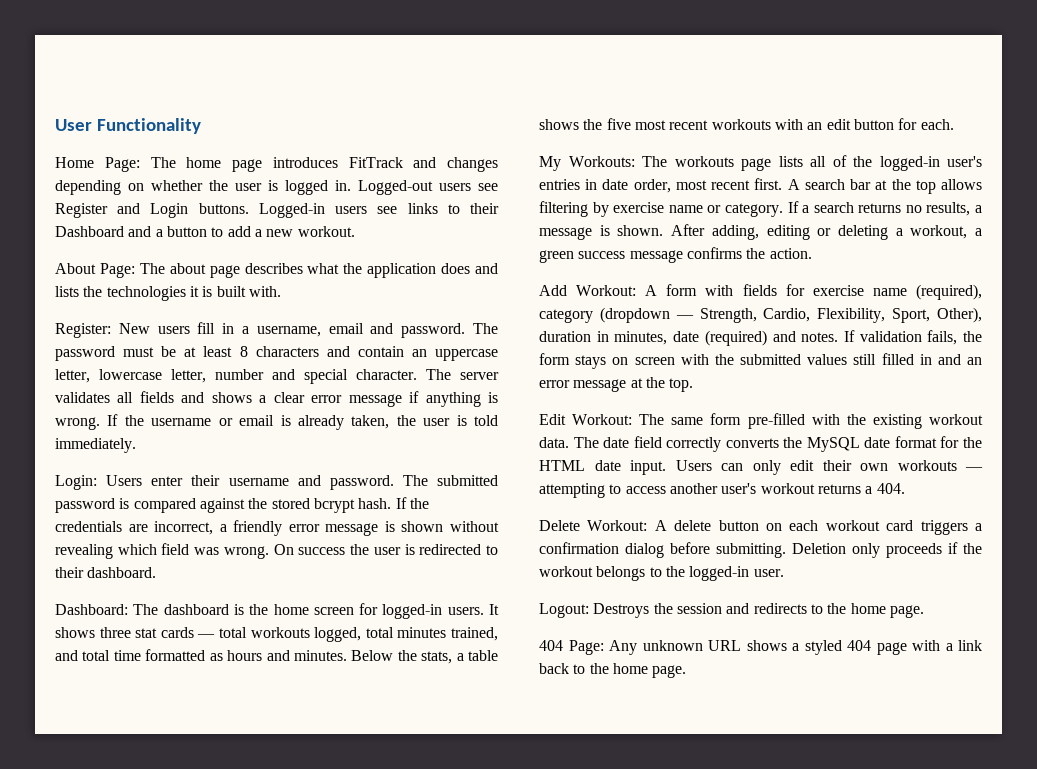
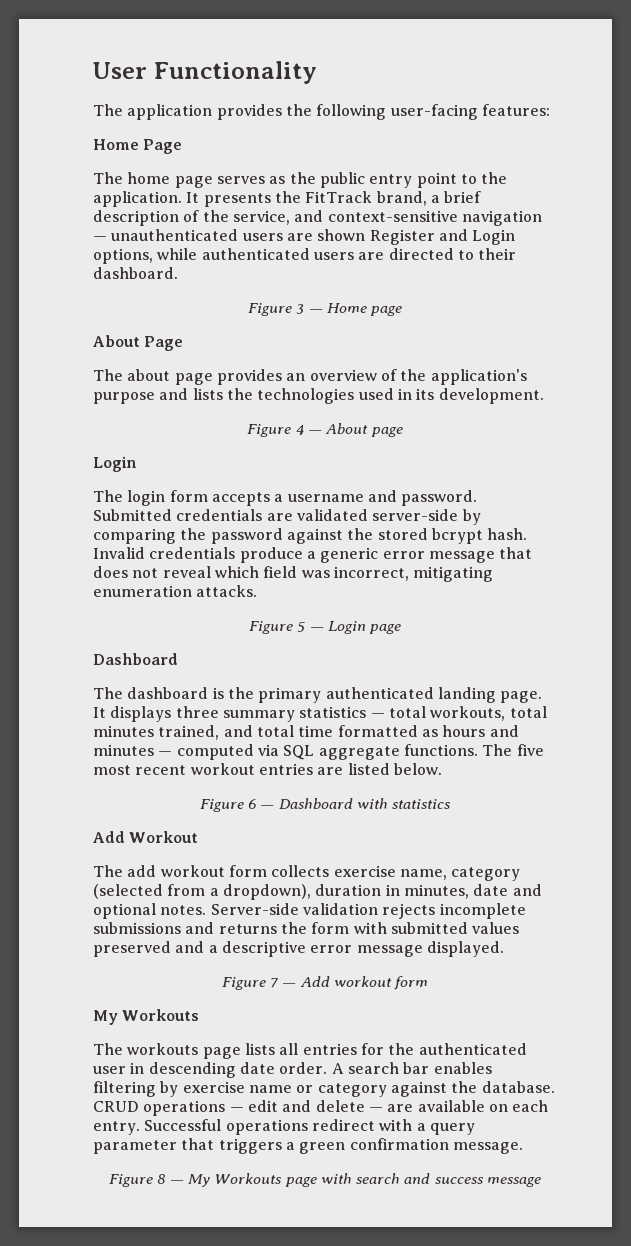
[55,157,140,172] // Home Page: -> [93,104,550,120] [93,139,183,154] // The application provides the following user-facing features: // Home Page //
[272,157,498,172] [55,180,498,195] [55,203,500,218] [55,226,355,237] [55,263,135,278] introduces FitTrack and changes depending on whether the user is logged in. Logged-out users see Register and Login buttons. Logged-in users see links to their Dashboard and a button to add a new workout. // About Page: -> [216,172,508,188] [93,191,482,207] [93,210,542,226] [93,229,516,245] [93,248,517,264] [93,267,178,279] [247,303,403,316] [93,335,184,351] serves as the public entry point to the application. It presents the FitTrack brand, a brief description of the service, and context-sensitive navigation — unauthenticated users are shown Register and Login options, while authenticated users are directed to their dashboard. // Figure 3 — Home page // About Page //
[244,263,498,278] [55,286,281,301] [55,322,499,338] [55,346,499,361] [55,369,499,384] [55,391,498,407] [55,414,499,430] [55,438,136,453] [55,475,498,490] [55,498,196,513] describes what the application does and lists the technologies it is built with. // Register: New users fill in a username, email and password. The password must be at least 8 characters and contain an uppercase letter, lowercase letter, number and special character. The server validates all fields and shows a clear error message if anything is wrong. If the username or email is already taken, the user is told immediately. // Login: Users enter their username and password. The submitted password is compared -> [216,369,527,385] [93,388,544,404] [247,423,403,437] [93,456,137,472] [93,490,478,506] [93,509,481,525] [93,528,283,544] provides an overview of the application's purpose and lists the technologies used in its development. // Figure 4 — About page // Login // The login form accepts a username and password. Submitted credentials are validated server-side by comparing the password
[395,497,429,509] [55,520,499,536] [55,543,499,559] [55,567,157,578] [55,603,500,619] [55,627,362,642] If the credentials are incorrect, a friendly error message is shown without revealing which field was wrong. On success the user is redirected to their dashboard. // Dashboard: The dashboard is the home screen for logged-in users. It shows three stat cards — total workouts logged, -> [93,547,533,563] [93,566,494,582] [93,585,258,597] [248,621,402,634] [93,653,178,665] [93,687,543,703] [93,706,506,722] Invalid credentials produce a generic error message that does not reveal which field was incorrect, mitigating enumeration attacks. // Figure 5 — Login page // Dashboard // The dashboard is the primary authenticated landing page. It displays three summary statistics — total workouts,
[293,650,499,664] [539,118,954,130] [539,156,635,171] minutes. Below the stats, a table shows the five most recent workouts with an edit button for each. // My Workouts: -> [93,744,544,760] [93,763,442,775] [199,798,452,812] [93,831,199,843] [93,865,521,881] [93,884,542,900] [93,903,526,919] [93,922,520,934] [93,941,504,957] [221,976,429,990] [93,1009,200,1025] minutes — computed via SQL aggregate functions. The five most recent workout entries are listed below. // Figure 6 — Dashboard with statistics // Add Workout // The add workout form collects exercise name, category (selected from a dropdown), duration in minutes, date and optional notes. Server-side validation rejects incomplete submissions and returns the form with submitted values preserved and a descriptive error message displayed. // Figure 7 — Add workout form // My Workouts //
[832,155,982,171] [539,178,982,194] of the logged-in user's entries in date order, most recent first. A search bar at the top allows -> [302,1043,527,1055] [93,1062,492,1078] entries for the authenticated user in descending date order. A search bar enables
[724,201,982,217] [539,224,982,240] [539,247,812,263] [539,284,982,300] [539,307,982,323] [539,330,982,346] [539,353,983,369] [539,377,694,392] [539,413,983,429] [539,436,983,452] [539,460,983,475] [539,483,905,498] [539,520,982,535] [539,542,982,558] [539,566,784,581] [539,603,924,618] [539,640,982,655] [539,663,687,678] category. If a search returns no results, a message is shown. After adding, editing or deleting a workout, a green success message confirms the action. // Add Workout: A form with fields for exercise name (required), category (dropdown — Strength, Cardio, Flexibility, Sport, Other), duration in minutes, date (required) and notes. If validation fails, the form stays on screen with the submitted values still filled in and an error message at the top. // Edit Workout: The same form pre-filled with the existing workout data. The date field correctly converts the MySQL date format for the HTML date input. Users can only edit their own workouts — attempting to access another user's workout returns a 404. // Delete Workout: A delete button on each workout card triggers a confirmation dialog before submitting. Deletion only proceeds if the workout belongs to the logged-in user. // Logout: Destroys the session and redirects to the home page. // 404 Page: Any unknown URL shows a styled 404 page with a link back to the home page. -> [317,1081,555,1097] [93,1100,549,1116] [93,1119,475,1135] [93,1138,523,1154] [108,1173,542,1187] category against the database. CRUD operations — edit and delete — are available on each entry. Successful operations redirect with a query parameter that triggers a green confirmation message. // Figure 8 — My Workouts page with search and success message

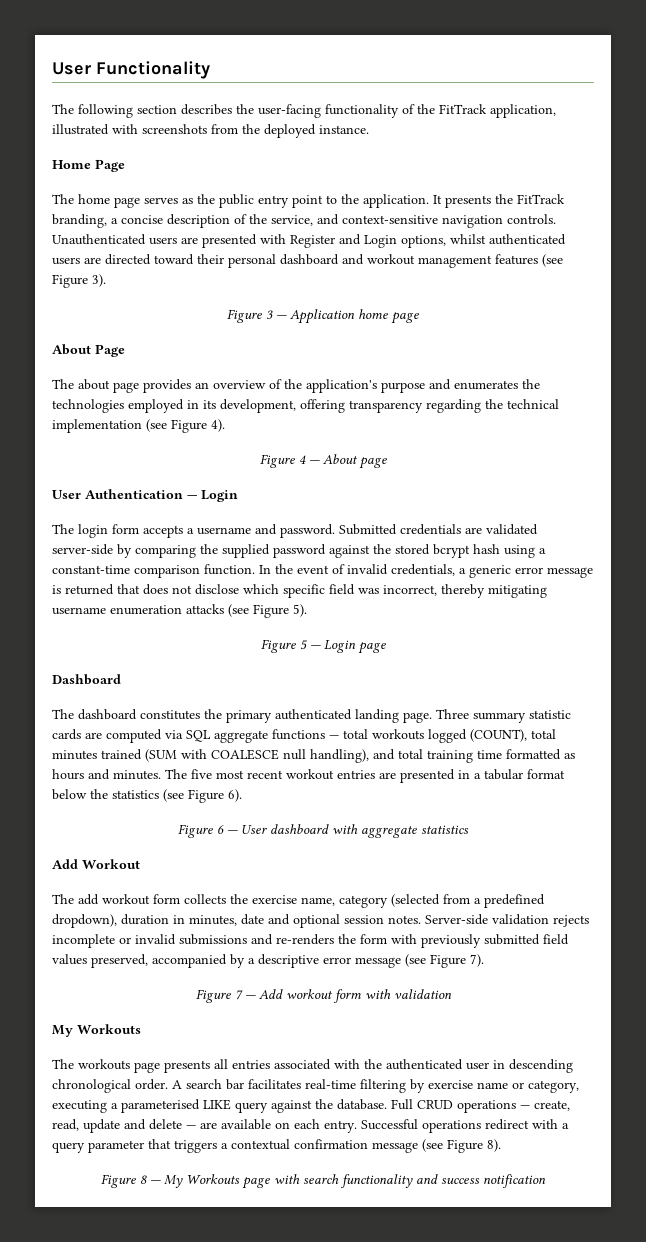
[127,104,550,120] application provides the following user-facing features: -> [78,104,556,118] [52,124,369,138] following section describes the user-facing functionality of the FitTrack application, illustrated with screenshots from the deployed instance.
[376,191,482,206] brand, a brief -> [52,214,163,228] branding, a concise
[93,229,366,241] — unauthenticated users are shown -> [507,214,556,224] [52,234,286,248] controls. Unauthenticated users are presented with
[157,248,198,260] while -> [450,234,486,244] whilst
[457,248,517,260] [93,267,178,279] to their dashboard. -> [154,254,563,268] [52,274,106,288] toward their personal dashboard and workout management features (see Figure 3).
[326,303,367,313] Home -> [290,309,388,324] Application home
[192,388,223,400] lists -> [454,380,518,390] enumerates
[358,388,394,400] used -> [128,399,184,413] employed
[438,388,544,404] development. -> [220,399,559,413] [52,419,225,433] development, offering transparency regarding the technical implementation (see Figure 4).
(403, 432) none -> [52,489,197,499] User Authentication —
(207, 534) none -> [222,544,270,558] supplied
[487,528,528,540] [93,547,303,563] hash. Invalid credentials produce -> [473,544,546,558] [52,564,455,578] hash using a constant-time comparison function. In the event of invalid credentials,
(495, 557) none -> [52,584,114,595] is returned
[162,566,494,582] [93,585,258,597] reveal which field was incorrect, mitigating enumeration attacks. -> [195,584,547,598] [52,604,307,618] disclose which specific field was incorrect, thereby mitigating username enumeration attacks (see Figure 5).
[212,687,224,699] is -> [140,710,200,720] constitutes
[93,706,547,722] [93,725,220,740] It displays three summary statistics — total workouts, total minutes trained, -> [436,709,571,723] [52,729,556,743] [52,749,369,763] Three summary statistic cards are computed via SQL aggregate functions — total workouts logged (COUNT), total minutes trained (SUM with COALESCE null handling),
(294, 731) none -> [427,750,473,763] training
[93,744,478,760] minutes — computed via SQL aggregate functions. -> [113,770,161,780] minutes.
[347,763,442,775] listed below. -> [400,769,565,783] [52,789,242,803] presented in a tabular format below the statistics (see Figure 6).
[278,798,388,809] Dashboard with -> [241,824,417,838] User dashboard with aggregate
(330, 871) none -> [230,894,248,904] the
(219, 892) none -> [484,894,545,908] predefined
(156, 911) none -> [344,915,384,924] session
(526, 911) none -> [119,934,176,945] or invalid
[218,924,277,934] returns -> [276,934,334,945] re-renders
[390,922,520,934] [93,941,205,957] submitted values preserved and -> [421,934,569,948] [52,954,245,968] previously submitted field values preserved, accompanied by
[426,941,504,957] displayed. -> [405,954,484,968] (see Figure 7).
(429, 983) none -> [364,989,452,999] with validation
[244,1043,275,1055] lists -> [164,1060,210,1073] presents
[360,1043,384,1055] for -> [274,1059,360,1070] associated with
[239,1062,275,1074] date -> [52,1079,131,1093] chronological
[433,1062,492,1074] enables -> [248,1079,356,1089] facilitates real-time
[317,1083,387,1097] category -> [528,1080,579,1093] [52,1099,268,1113] category, executing a parameterised LIKE query
(555, 1087) none -> [391,1099,413,1110] Full
[247,1100,278,1112] edit -> [534,1100,570,1111] [52,1119,120,1133] create, read, update
[299,1138,523,1154] green confirmation message. -> [231,1139,501,1153] contextual confirmation message (see Figure 8).
(401, 1178) none -> [340,1174,413,1188] functionality
[487,1177,542,1187] message -> [483,1174,546,1188] notification

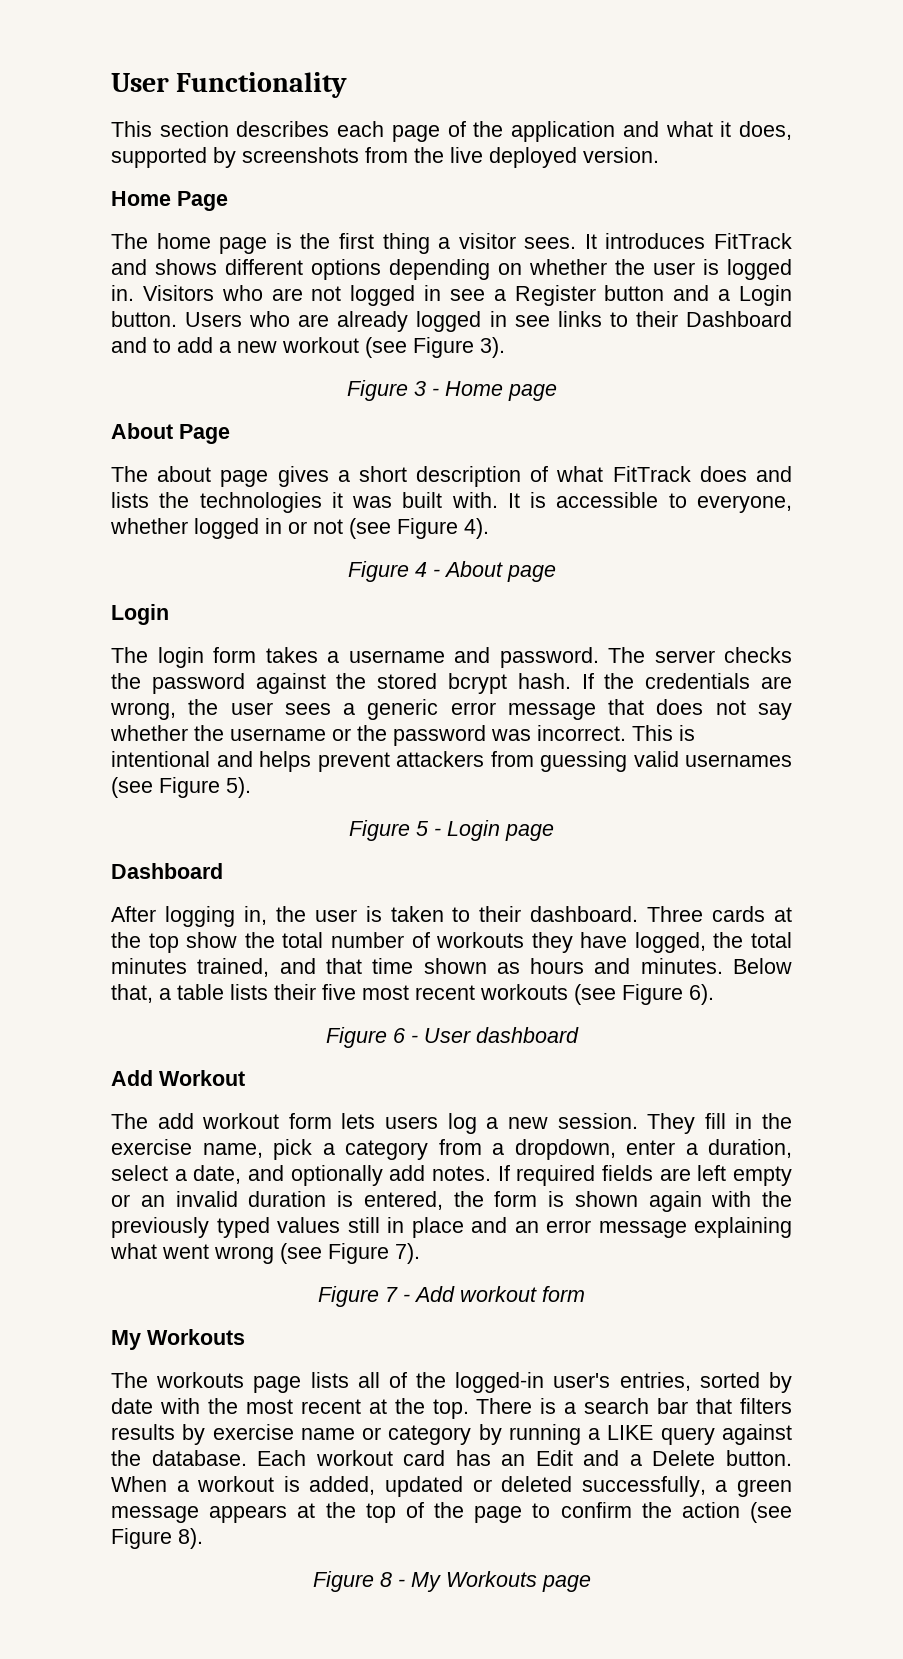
[52,104,556,118] [52,124,369,138] The following section describes the user-facing functionality of the FitTrack application, illustrated with screenshots from the deployed instance. -> [111,121,793,142] [111,147,659,168] This section describes each page of the application and what it does, supported by screenshots from the live deployed version.
[144,194,565,208] [52,214,556,228] [52,234,566,248] [52,254,538,268] serves as the public entry point to the application. It presents the FitTrack branding, a concise description of the service, and context-sensitive navigation controls. Unauthenticated users are presented with Register and Login options, whilst authenticated users are directed toward their personal dashboard and workout management features -> [275,233,792,254] [111,259,792,280] [111,285,792,306] [111,311,792,332] [111,337,359,353] is the first thing a visitor sees. It introduces FitTrack and shows different options depending on whether the user is logged in. Visitors who are not logged in see a Register button and a Login button. Users who are already logged in see links to their Dashboard and to add a new workout
[276,309,388,324] — Application home -> [431,381,503,396] - Home
[143,379,540,393] [52,399,559,413] [52,419,142,433] provides an overview of the application's purpose and enumerates the technologies employed in its development, offering transparency regarding the technical implementation -> [277,466,792,487] [111,492,792,513] [110,518,343,539] gives a short description of what FitTrack does and lists the technologies it was built with. It is accessible to everyone, whether logged in or not
[308,460,320,464] — -> [432,569,440,577] -
[52,489,197,499] User Authentication — -> (556, 573) none
[143,525,183,538] accepts -> [265,647,318,663] takes
[339,524,538,535] [52,544,270,558] Submitted credentials are validated server-side by comparing the supplied -> [608,647,792,663] [111,673,141,689] The server checks the
[473,544,546,558] [52,564,455,578] hash using a constant-time comparison function. In the event of invalid credentials, -> [517,673,792,689] [110,699,331,720] hash. If the credentials are wrong, the user sees
[52,584,114,595] is returned -> (596, 711) none
[195,584,547,598] [52,604,224,615] disclose which specific field was incorrect, thereby mitigating username enumeration attacks -> [757,703,792,720] [110,725,695,746] [111,751,792,772] say whether the username or the password was incorrect. This is intentional and helps prevent attackers from guessing valid usernames
[309,645,321,649] — -> [434,828,441,836] -
[52,709,571,723] [52,729,556,743] [52,749,575,763] [52,769,565,783] [52,789,159,800] The dashboard constitutes the primary authenticated landing page. Three summary statistic cards are computed via SQL aggregate functions — total workouts logged (COUNT), total minutes trained (SUM with COALESCE null handling), and total training time formatted as hours and minutes. The five most recent workout entries are presented in a tabular format below the statistics -> [111,906,792,927] [111,932,793,953] [111,958,792,977] [111,984,568,1003] After logging in, the user is taken to their dashboard. Three cards at the top show the total number of workouts they have logged, the total minutes trained, and that time shown as hours and minutes. Below that, a table lists their five most recent workouts
[227,830,238,834] — -> [410,1035,418,1043] -
[332,824,469,838] with aggregate statistics -> (579, 1035) none
[184,894,545,908] [52,914,589,928] [52,934,569,948] [52,954,401,968] collects the exercise name, category (selected from a predefined dropdown), duration in minutes, date and optional session notes. Server-side validation rejects incomplete or invalid submissions and re-renders the form with previously submitted field values preserved, accompanied by a descriptive error message -> [341,1113,793,1134] [111,1139,792,1160] [111,1165,792,1186] [111,1191,792,1212] [111,1217,792,1238] [110,1243,274,1264] lets users log a new session. They fill in the exercise name, pick a category from a dropdown, enter a duration, select a date, and optionally add notes. If required fields are left empty or an invalid duration is entered, the form is shown again with the previously typed values still in place and an error message explaining what went wrong
[244,995,256,999] — -> [403,1294,410,1302] -
[364,989,452,999] with validation -> (585, 1294) none
[164,1059,573,1073] [52,1079,579,1093] [52,1099,200,1113] presents all entries associated with the authenticated user in descending chronological order. A search bar facilitates real-time filtering by exercise name or category, executing a parameterised -> [310,1372,792,1393] [111,1398,793,1419] [111,1424,601,1445] lists all of the logged-in user's entries, sorted by date with the most recent at the top. There is a search bar that filters results by exercise name or category by running a
[391,1099,570,1113] [52,1119,569,1133] [52,1139,418,1153] Full CRUD operations — create, read, update and delete — are available on each entry. Successful operations redirect with a query parameter that triggers a contextual confirmation message -> [257,1450,792,1466] [111,1476,793,1497] [111,1502,740,1523] Each workout card has an Edit and a Delete button. When a workout is added, updated or deleted successfully, a green message appears at the top of the page to confirm the action
[150,1180,161,1184] — -> [397,1579,405,1587] -
[274,1174,546,1188] with search functionality and success notification -> (591, 1583) none

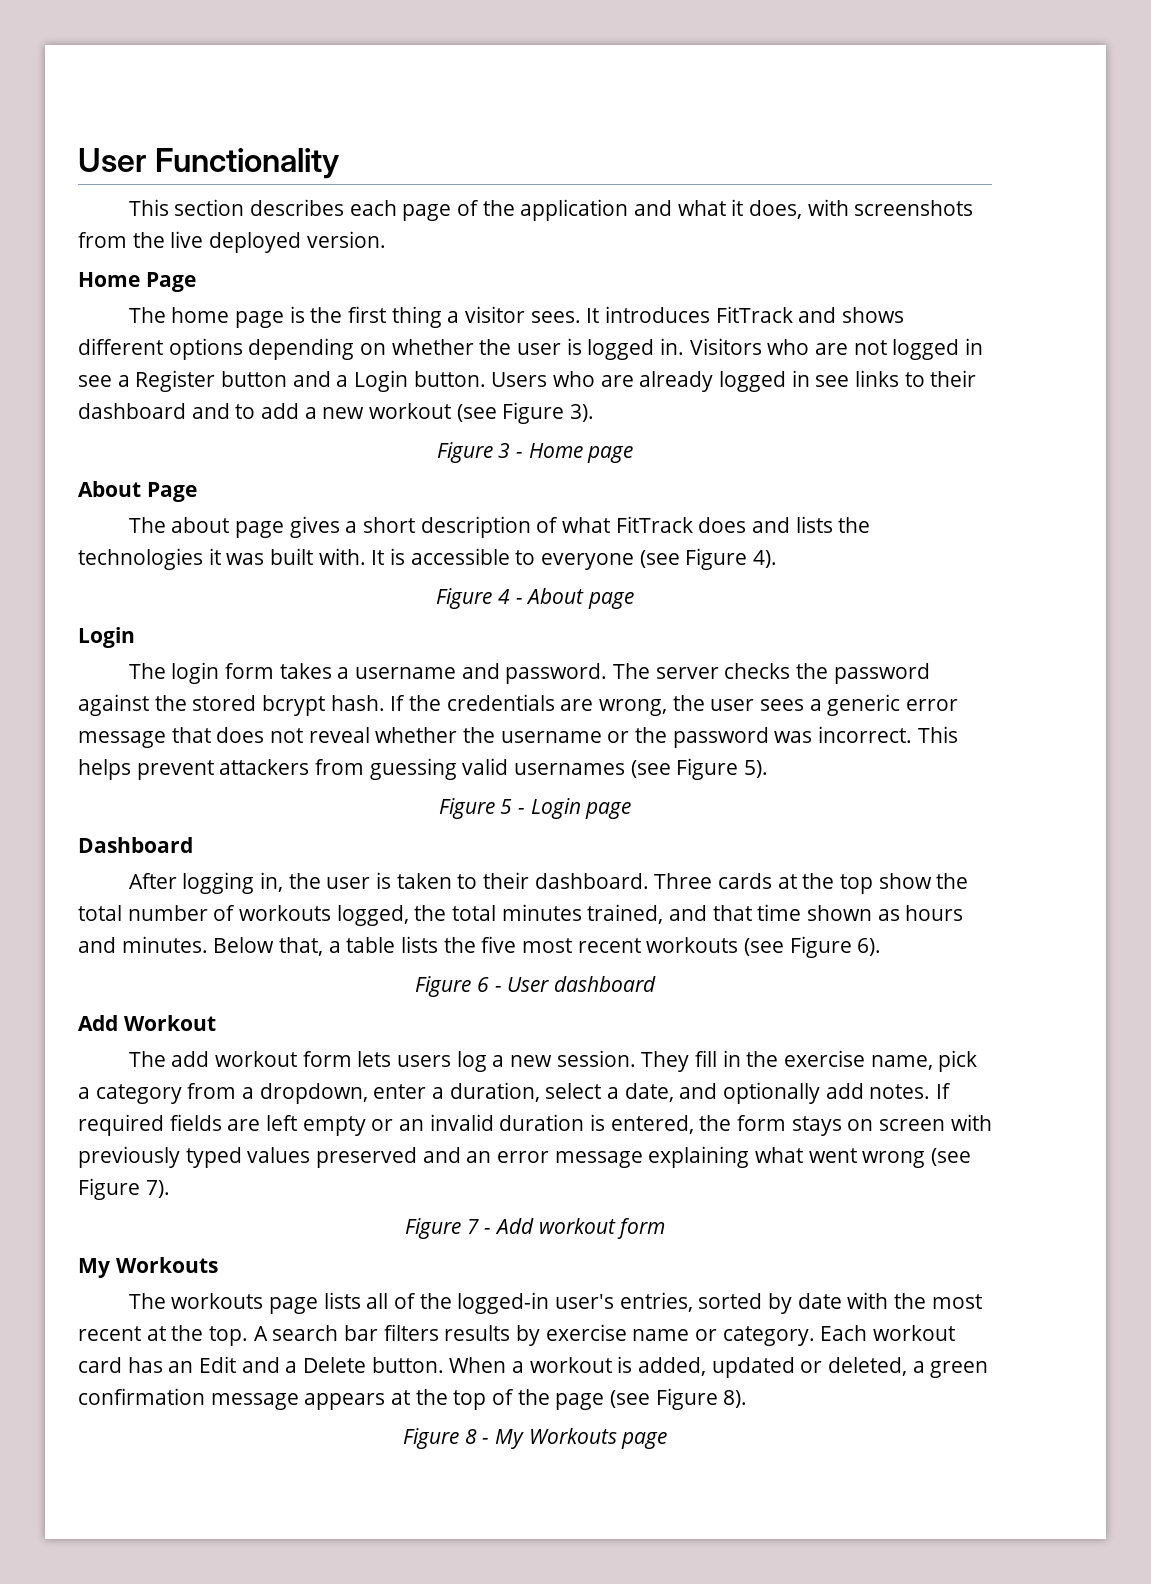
[111,147,236,168] supported by -> [807,199,849,216] with
[686,311,792,327] Dashboard -> [78,403,186,419] dashboard
[696,495,792,513] [110,518,343,539] everyone, whether logged in or not -> [541,553,635,570] everyone
[757,703,792,720] say -> [308,727,370,743] reveal
[679,725,695,741] [111,751,253,767] is intentional and -> (958, 734) none
[531,932,628,953] they have -> (332, 913) none
[274,984,316,1000] their -> [443,937,476,953] the
[548,1191,792,1212] [111,1217,464,1238] is shown again with the previously typed values still in place -> [791,1114,992,1136] [78,1146,418,1168] stays on screen with previously typed values preserved
[476,1398,577,1414] There is a -> [253,1326,268,1341] A
[696,1398,733,1414] that -> (379, 1333) none
[388,1424,792,1445] [111,1450,247,1466] category by running a LIKE query against the database. -> [722,1326,815,1346] category.
[501,1476,706,1497] deleted successfully, -> [828,1357,908,1376] deleted,
(793, 1488) none -> [78,1388,205,1405] confirmation
[532,1502,740,1518] to confirm the action -> (605, 1401) none

